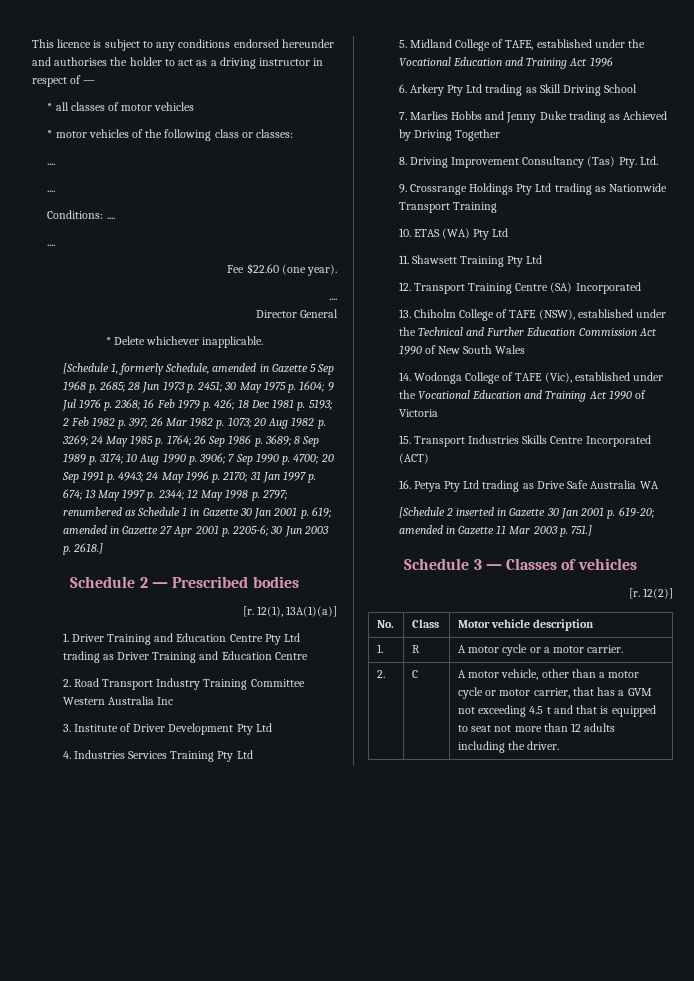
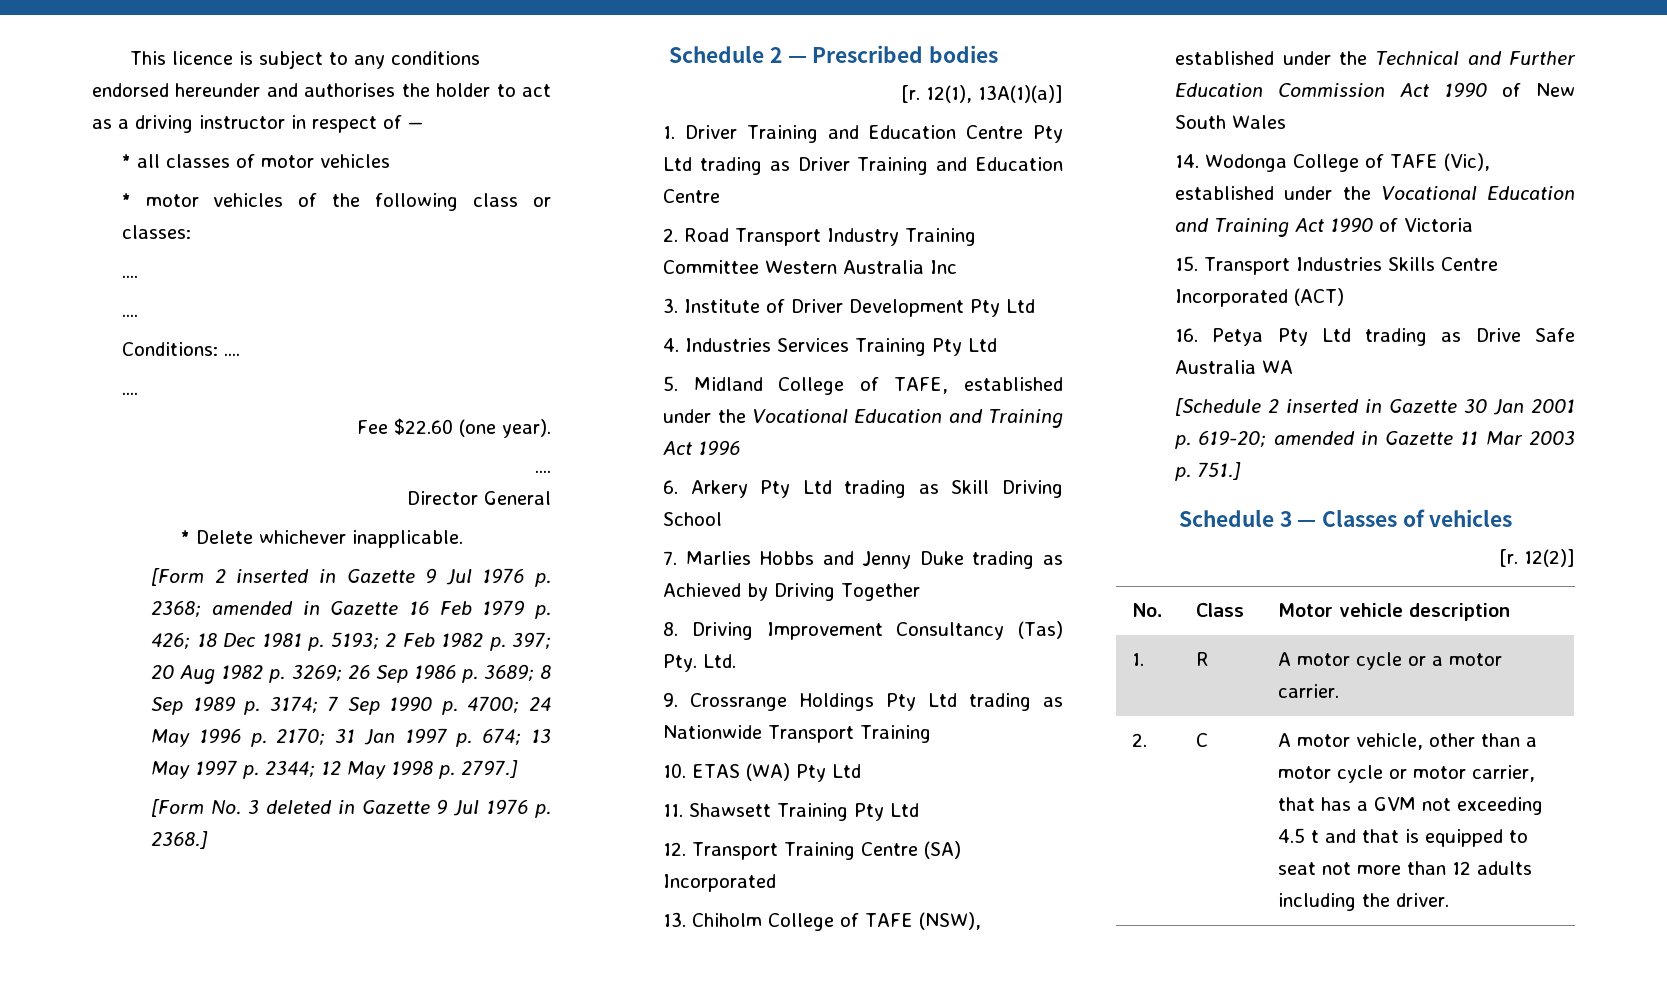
[62,363,335,375] [62,381,325,393] [Schedule 1, formerly Schedule, amended in Gazette 5 Sep 1968 p. 2685; 28 Jun 1973 p. 2451; 30 May 1975 p. 1604; -> [151,568,415,586] [Form 2 inserted in Gazette
(141, 404) none -> [211,601,399,615] amended in Gazette
[149,417,251,429] 26 Mar 1982 p. 1073; -> (552, 640) none
[89,435,191,447] 24 May 1985 p. 1764; -> (342, 672) none
[126,453,226,465] 10 Aug 1990 p. 3906; -> (318, 704) none
[320,454,334,462] [61,471,144,483] 20 Sep 1991 p. 4943; -> (520, 704) none
[261,490,287,500] [62,507,331,519] [62,525,329,537] [62,543,103,555] 2797; renumbered as Schedule 1 in Gazette 30 Jan 2001 p. 619; amended in Gazette 27 Apr 2001 p. 2205-6; 30 Jun 2003 p. 2618.] -> [461,760,519,778] [151,799,551,818] [151,831,209,849] 2797.] // [Form No. 3 deleted in Gazette 9 Jul 1976 p. 2368.]

